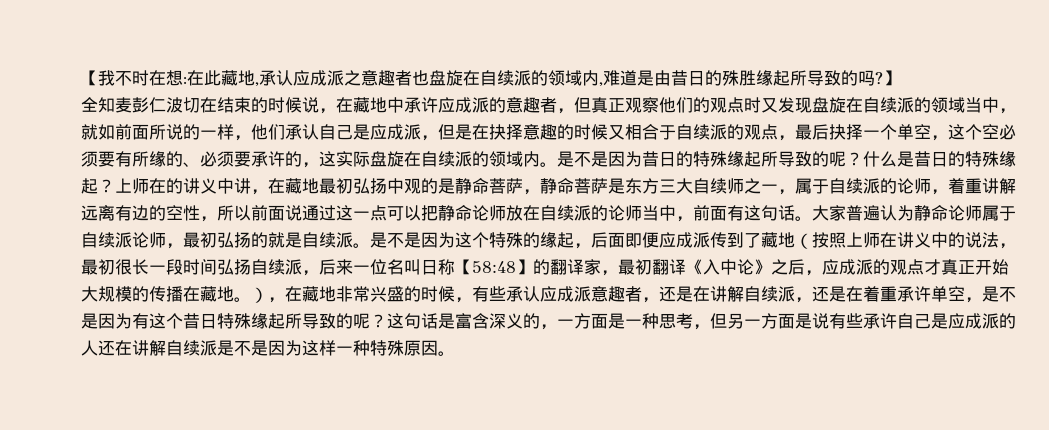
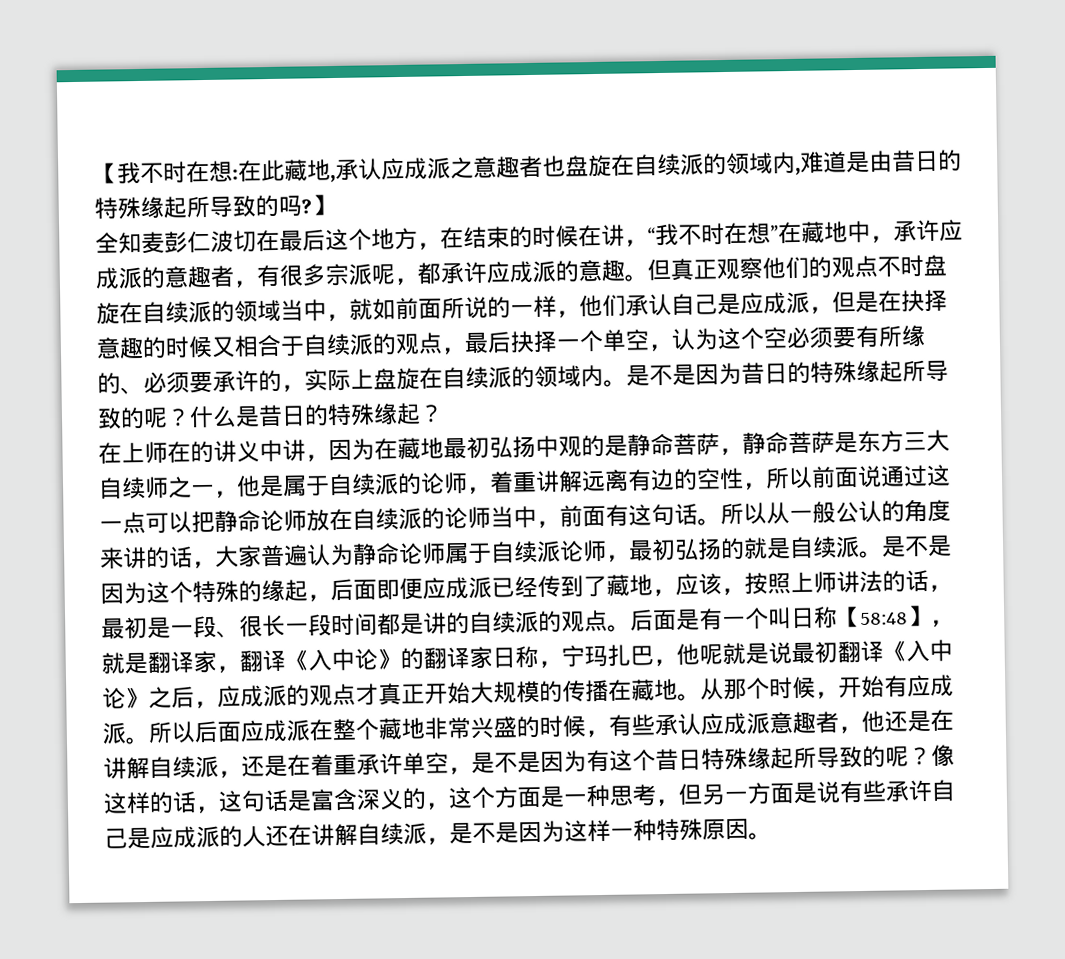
[722,70,756,86] 殊胜 -> [94,196,141,220] 特殊
[217,97,336,114] 结束的时候说， -> [279,222,779,252] 最后这个地方，在结束的时候在讲，“我不时在想”
(404, 105) none -> [870,235,894,243] ，
(574, 111) none -> [256,259,648,288] 有很多宗派呢，都承许应成派的意趣。
[744,97,812,113] 时又发现 -> [877,254,924,278] 不时
(948, 138) none -> [671,328,719,351] 认为
[319,151,370,167] 这实际 -> [304,368,374,392] 实际上
(115, 186) none -> [98,442,122,464] // 在
(268, 192) none -> [328,438,375,462] 因为
(795, 192) none -> [236,474,284,498] 他是
(812, 218) none -> [720,498,951,526] [99,546,216,570] 所以从一般公认的角度来讲的话，
(710, 240) none -> [491,575,538,598] 已经
[795,232,1016,249] [81,259,618,276] （按照上师在讲义中的说法，最初很长一段时间弘扬自续派，后来一位名叫日称【58:48】的翻译家， -> [652,569,952,597] [101,604,954,640] [101,642,792,675] ，应该，按照上师讲法的话，最初是一段、很长一段时间都是讲的自续派的观点。后面是有一个叫日称【58:48】，就是翻译家，翻译《入中论》的翻译家日称，宁玛扎巴，他呢就是说
[251,286,302,303] ），在 -> [700,674,954,701] [102,718,379,745] 从那个时候，开始有应成派。所以后面应成派在整个
(659, 300) none -> [861,710,885,733] 他
(387, 321) none -> [931,744,955,767] [103,791,220,815] 像这样的话，
[557,319,574,327] 一 -> [448,786,496,809] 这个
(217, 348) none -> [426,837,450,845] ，

